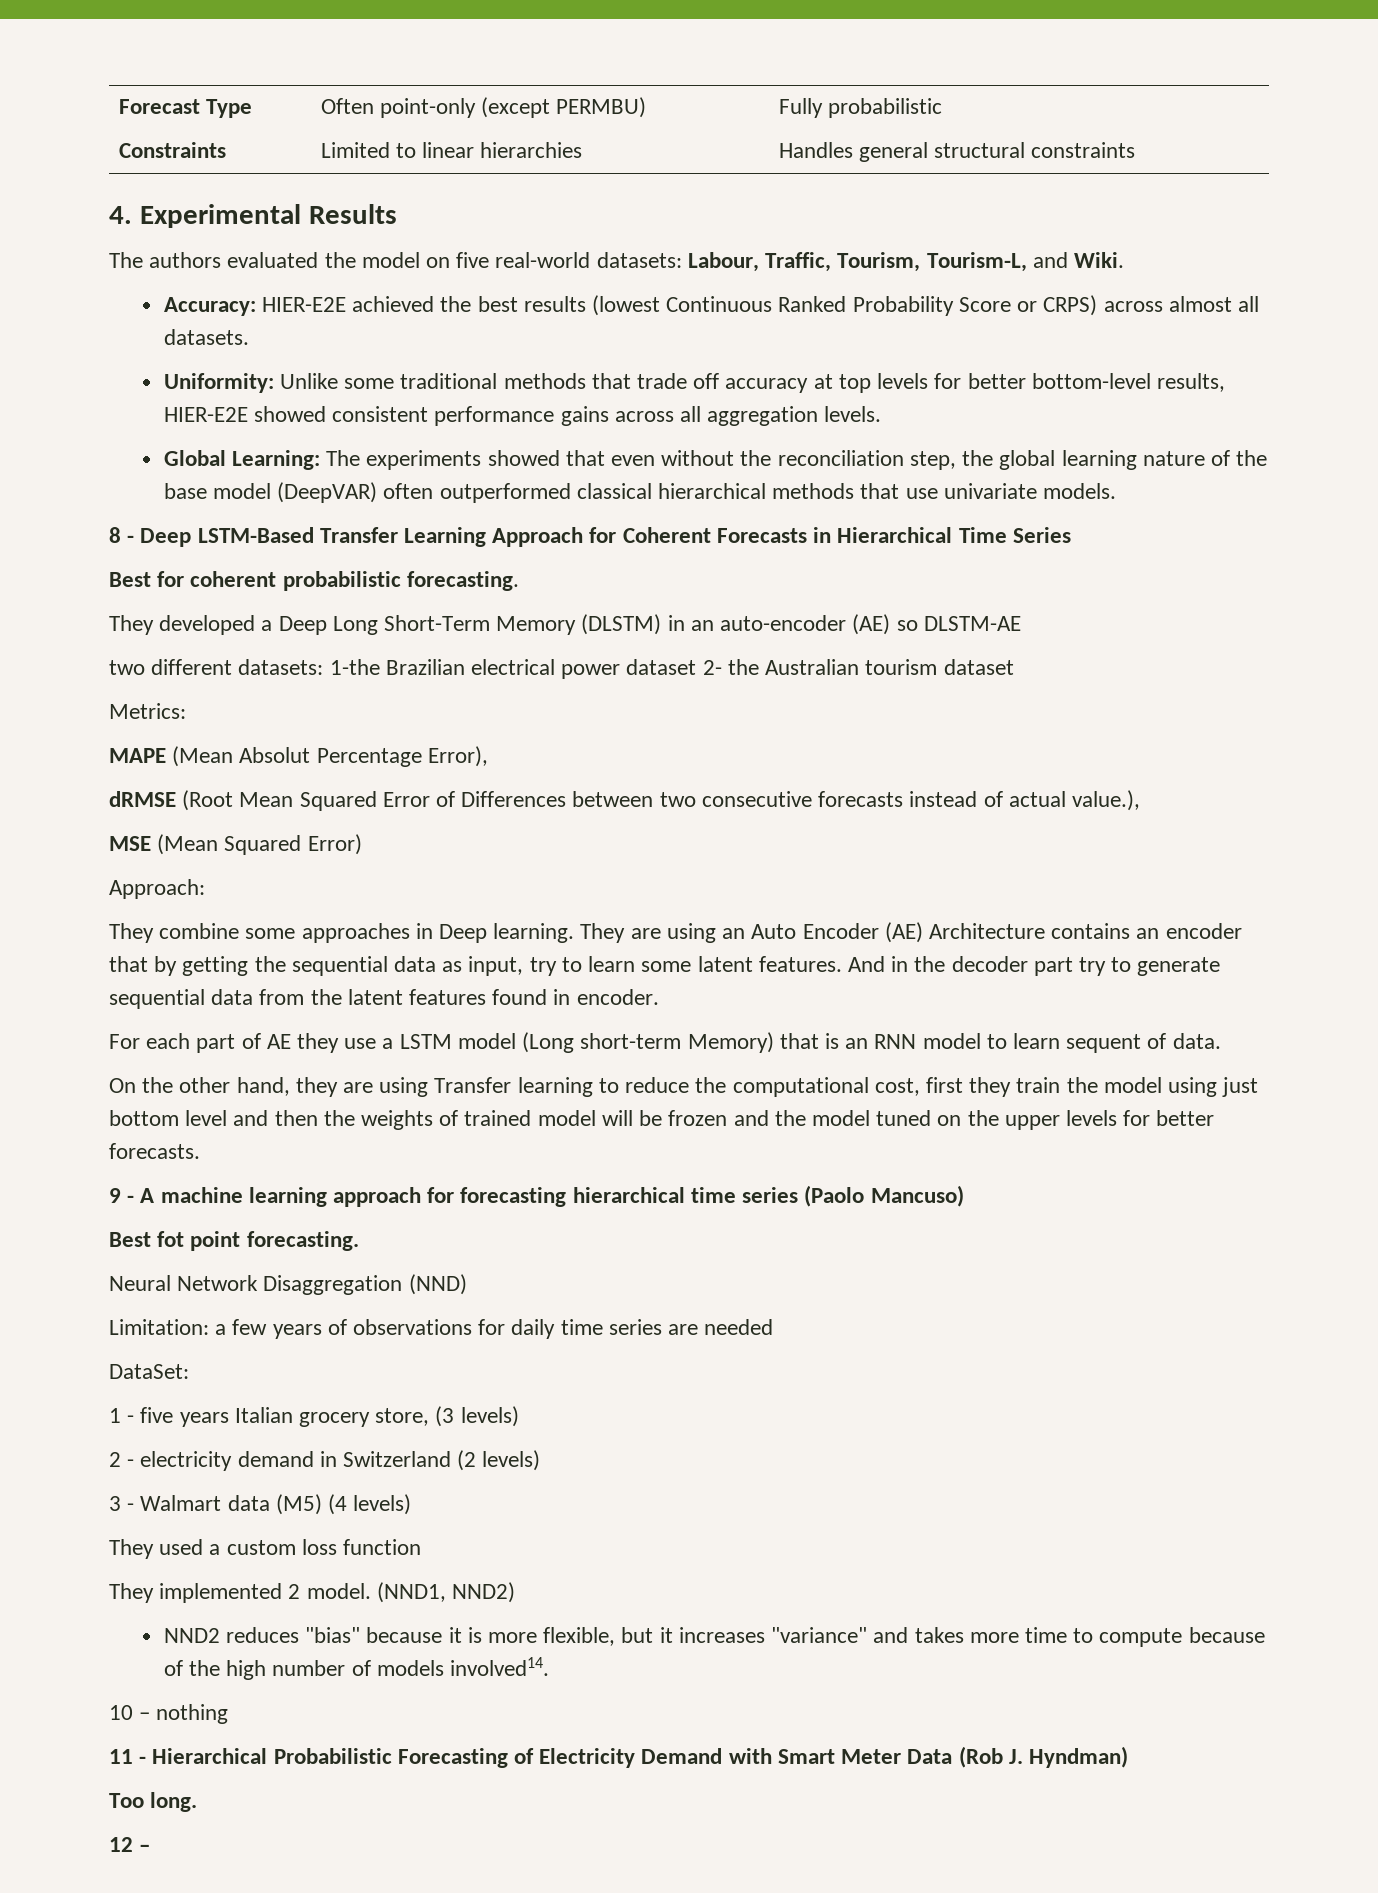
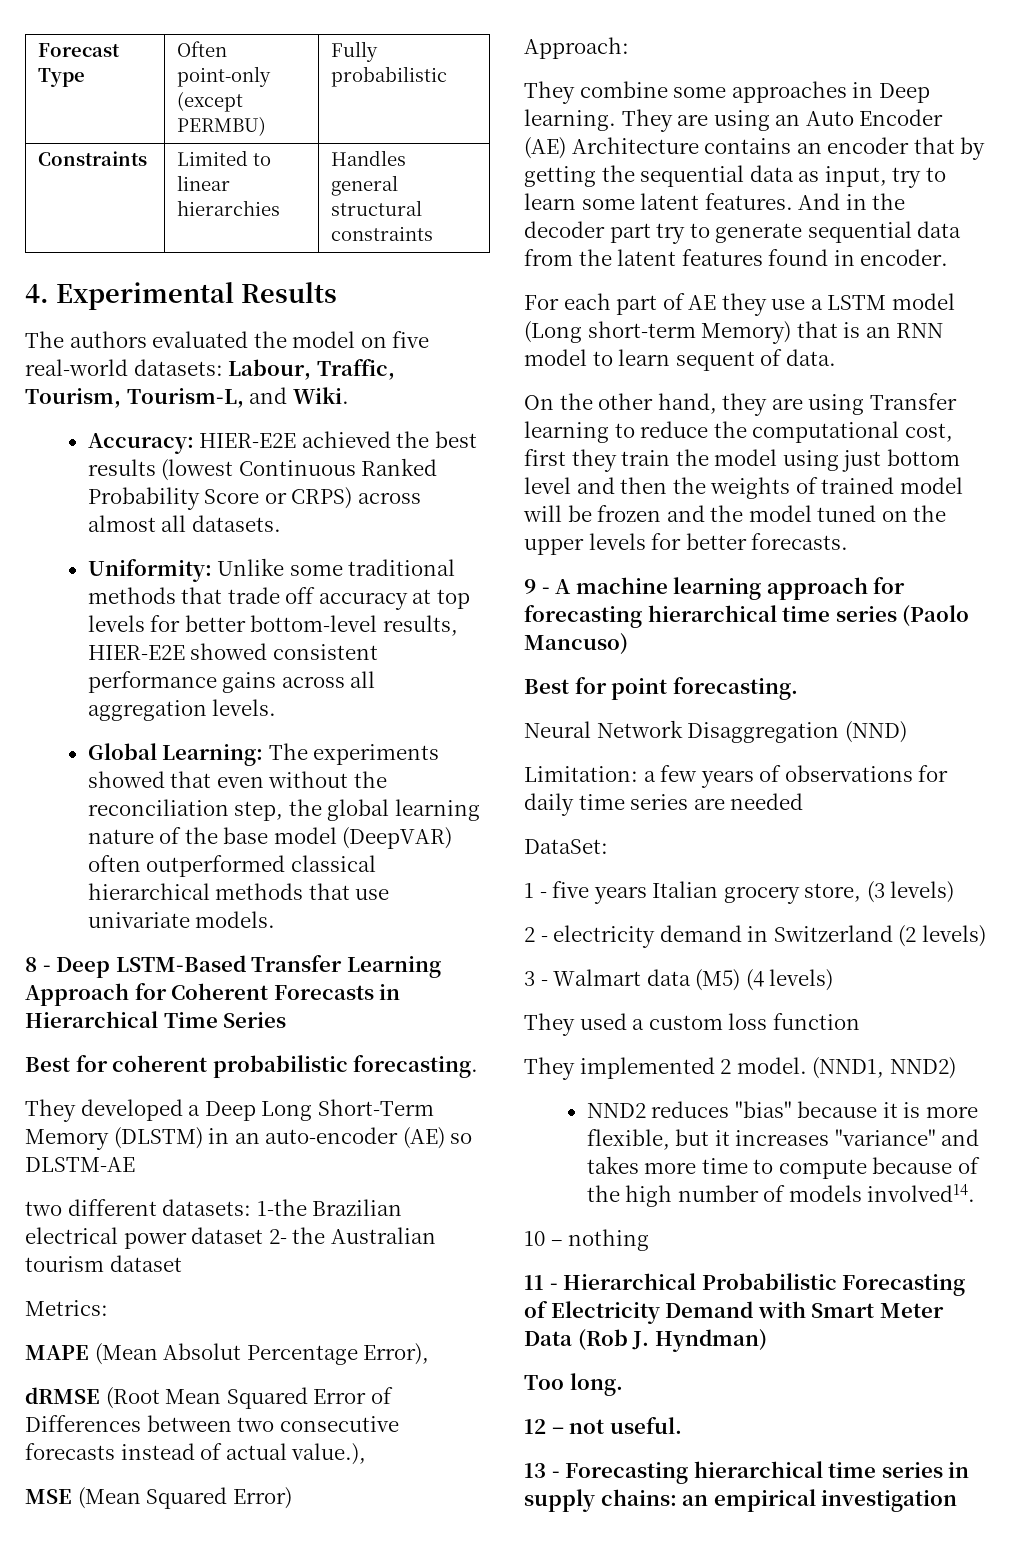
[157,1231,185,1247] fot -> [574,677,607,694] for
(151, 1848) none -> [569,1417,682,1434] [524,1461,970,1484] [524,1489,958,1512] not useful. // 13 - Forecasting hierarchical time series in supply chains: an empirical investigation

